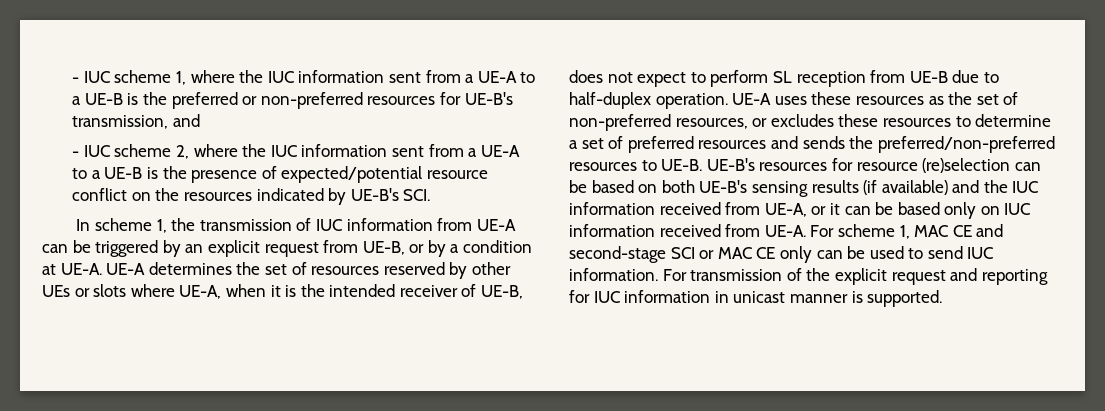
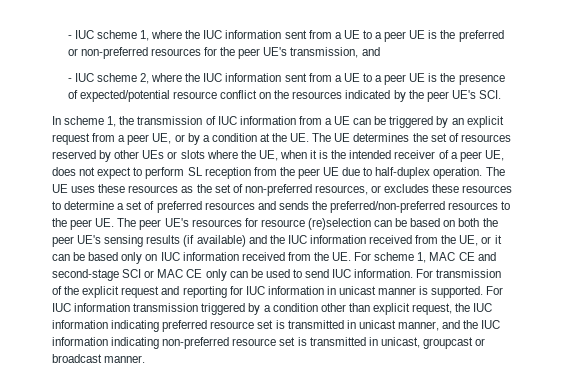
[477,71,536,83] [72,93,123,105] UE-A to a UE-B -> [343,30,426,42] UE to a peer UE
[464,92,513,105] UE-B's -> [220,47,288,59] the peer UE's
[480,145,520,157] [72,167,143,179] UE-A to a UE-B -> [343,73,426,85] UE to a peer UE
[350,188,399,201] UE-B's -> [408,90,476,102] the peer UE's
[476,219,516,231] UE-A -> [324,116,351,125] a UE
[362,241,405,255] UE-B, -> [118,133,172,145] a peer UE,
[60,263,146,275] UE-A. UE-A -> [272,133,351,142] the UE. The UE
[179,285,222,299] UE-A, -> [240,150,278,161] the UE,
[481,285,524,299] UE-B, -> [450,150,504,162] a peer UE,
[909,71,948,83] UE-B -> [279,167,340,179] the peer UE
[732,93,772,105] UE-A -> [485,167,505,176] [52,184,68,193] The UE
[661,158,755,171] UE-B. UE-B's -> [52,218,189,230] the peer UE. The peer UE's
[699,180,748,193] UE-B's -> [482,218,498,227] [52,235,102,247] the peer UE's
[764,203,807,217] UE-A, -> [441,235,479,246] the UE,
[764,225,806,237] UE-A. -> [313,252,352,261] the UE.
(943, 298) none -> [486,286,504,295] [52,303,493,315] [52,320,501,332] [52,337,486,349] [52,354,146,363] For IUC information transmission triggered by a condition other than explicit request, the IUC information indicating preferred resource set is transmitted in unicast manner, and the IUC information indicating non-preferred resource set is transmitted in unicast, groupcast or broadcast manner.

